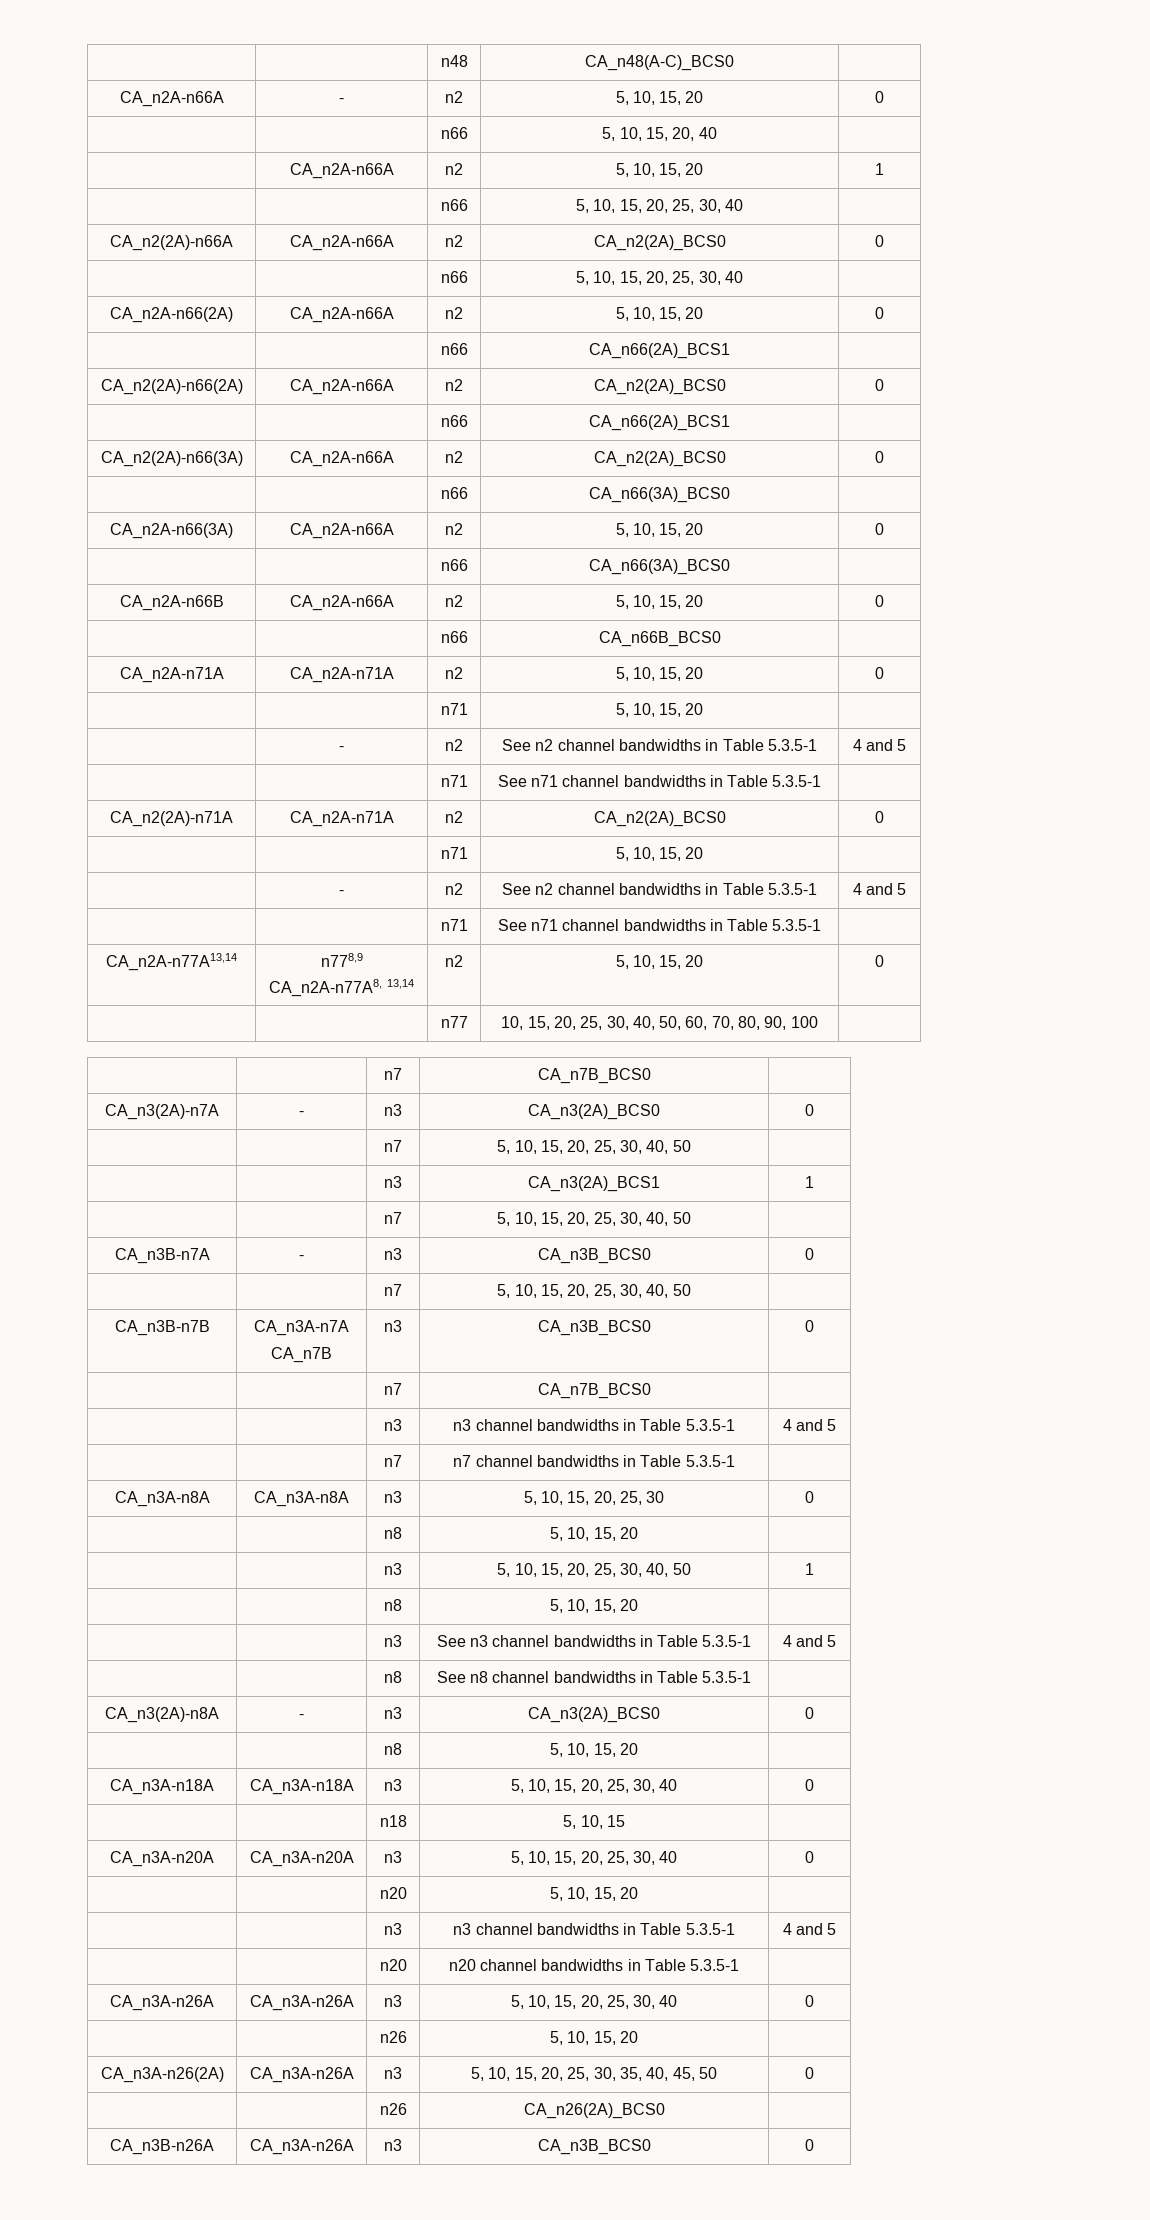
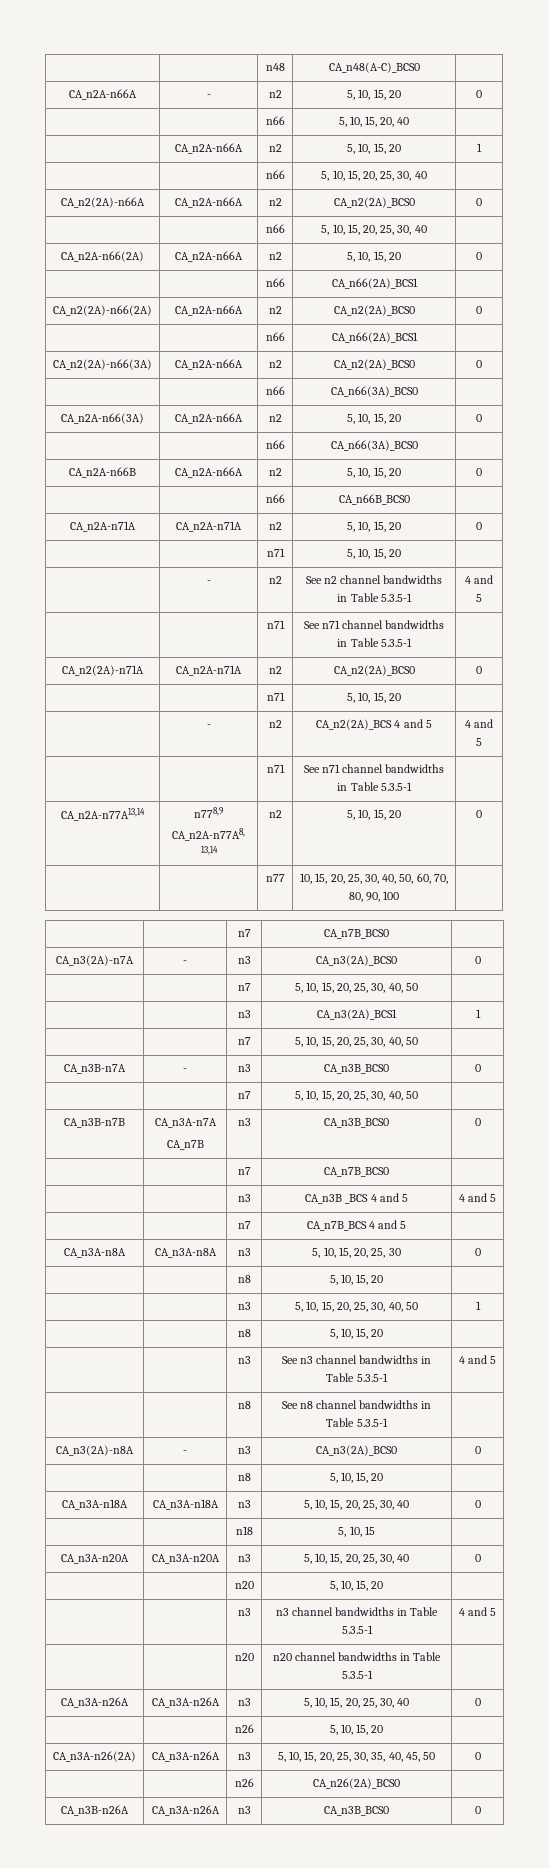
[502,883,817,895] See n2 channel bandwidths in Table 5.3.5-1 -> [316,719,432,730] CA_n2(2A)_BCS 4 and 5
[453,1419,735,1431] [782,1419,837,1431] [384,1455,402,1467] [453,1455,735,1467] n3 channel bandwidths in Table 5.3.5-1 | 4 and 5 // | | n7 | n7 channel bandwidths in Table 5.3.5-1 -> [305,1193,408,1204] [458,1193,497,1202] [237,1221,251,1229] [306,1220,407,1231] CA_n3B _BCS 4 and 5 | 4 and 5 // | | n7 | CA_n7B_BCS 4 and 5

